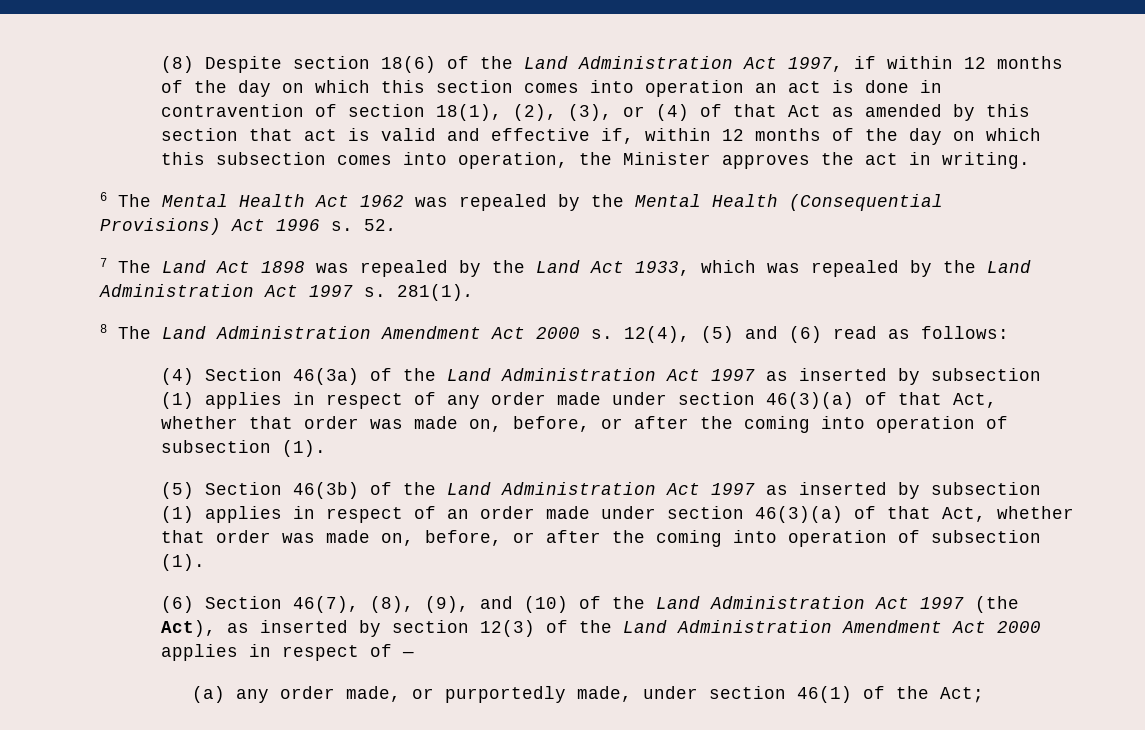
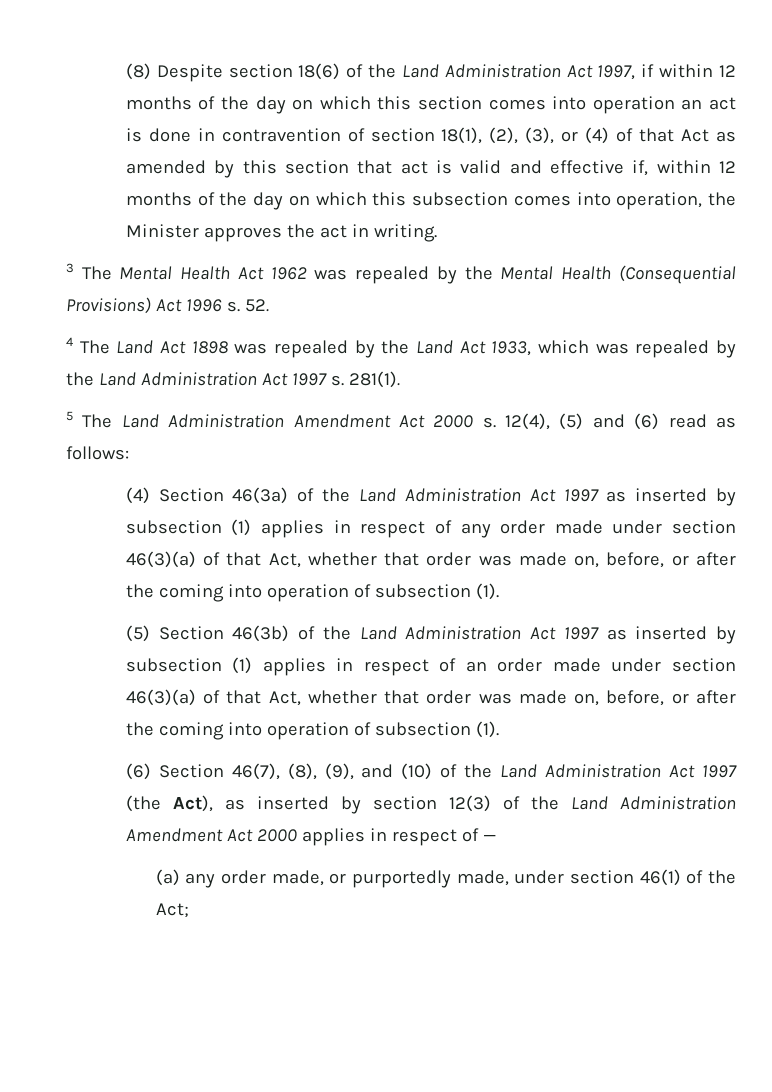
[100,192,108,201] 6 -> [65,263,74,273] 3
[100,258,108,267] 7 -> [65,337,73,346] 4
[100,324,108,333] 8 -> [65,411,73,421] 5

